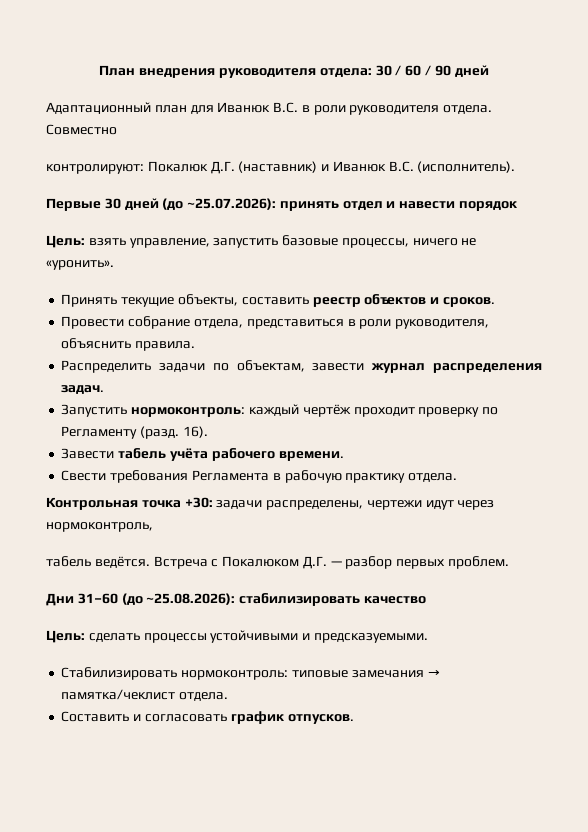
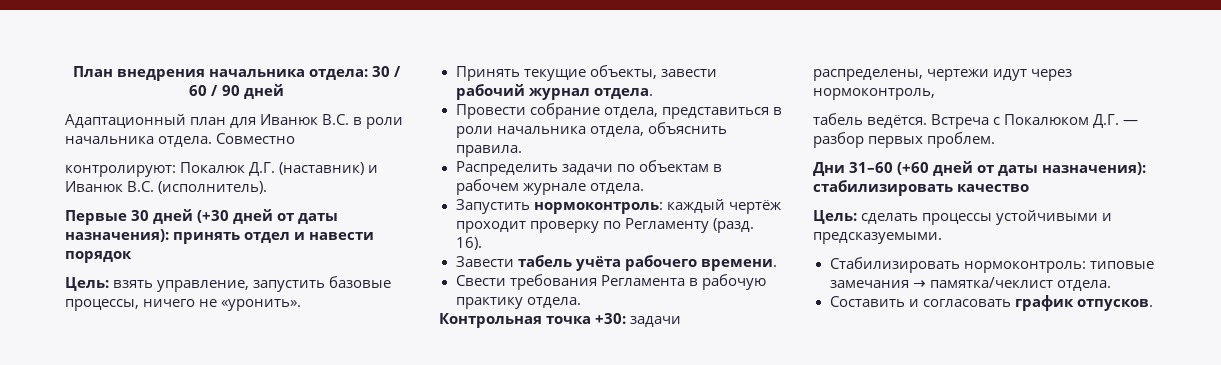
[219,68,317,78] руководителя -> [208,69,305,77] начальника
[349,105,440,115] руководителя -> [65,136,154,144] начальника
[162,198,277,210] (до ~25.07.2026): -> [197,209,339,224] [65,229,169,242] (+30 дней от даты назначения):
[241,294,495,307] составить реестр объектов и сроков. -> [660,69,717,77] [455,84,653,100] завести рабочий журнал отдела.
[395,319,490,329] руководителя, -> [496,126,644,137] начальника отдела,
[236,360,542,373] [61,385,105,394] объектам, завести журнал распределения задач. -> [638,160,722,172] [455,179,644,195] объектам в рабочем журнале отдела.
[121,593,236,605] (до ~25.08.2026): -> [897,161,1147,176] (+60 дней от даты назначения):

